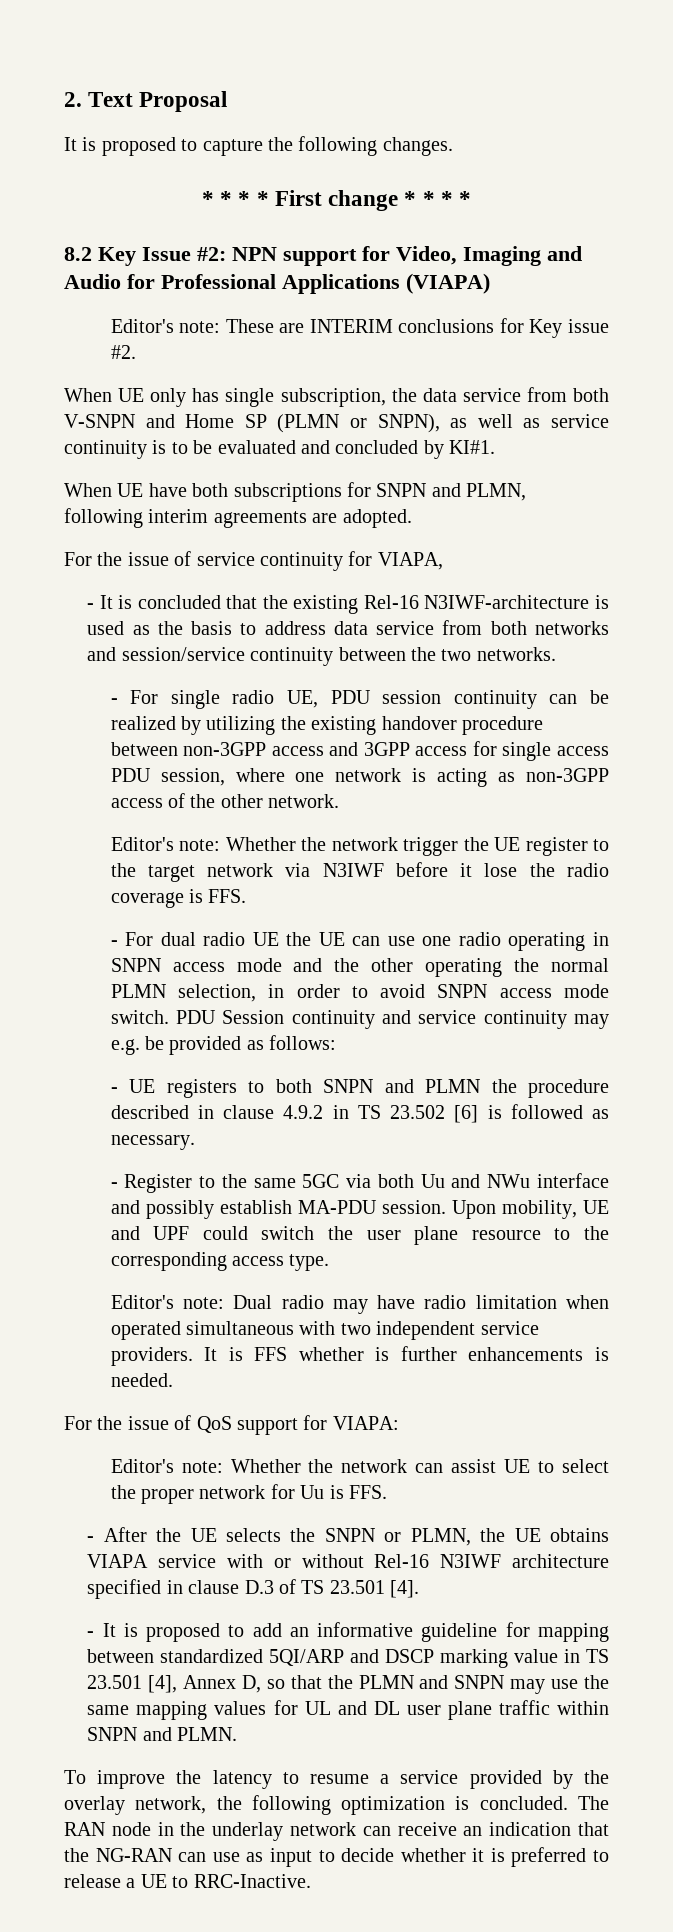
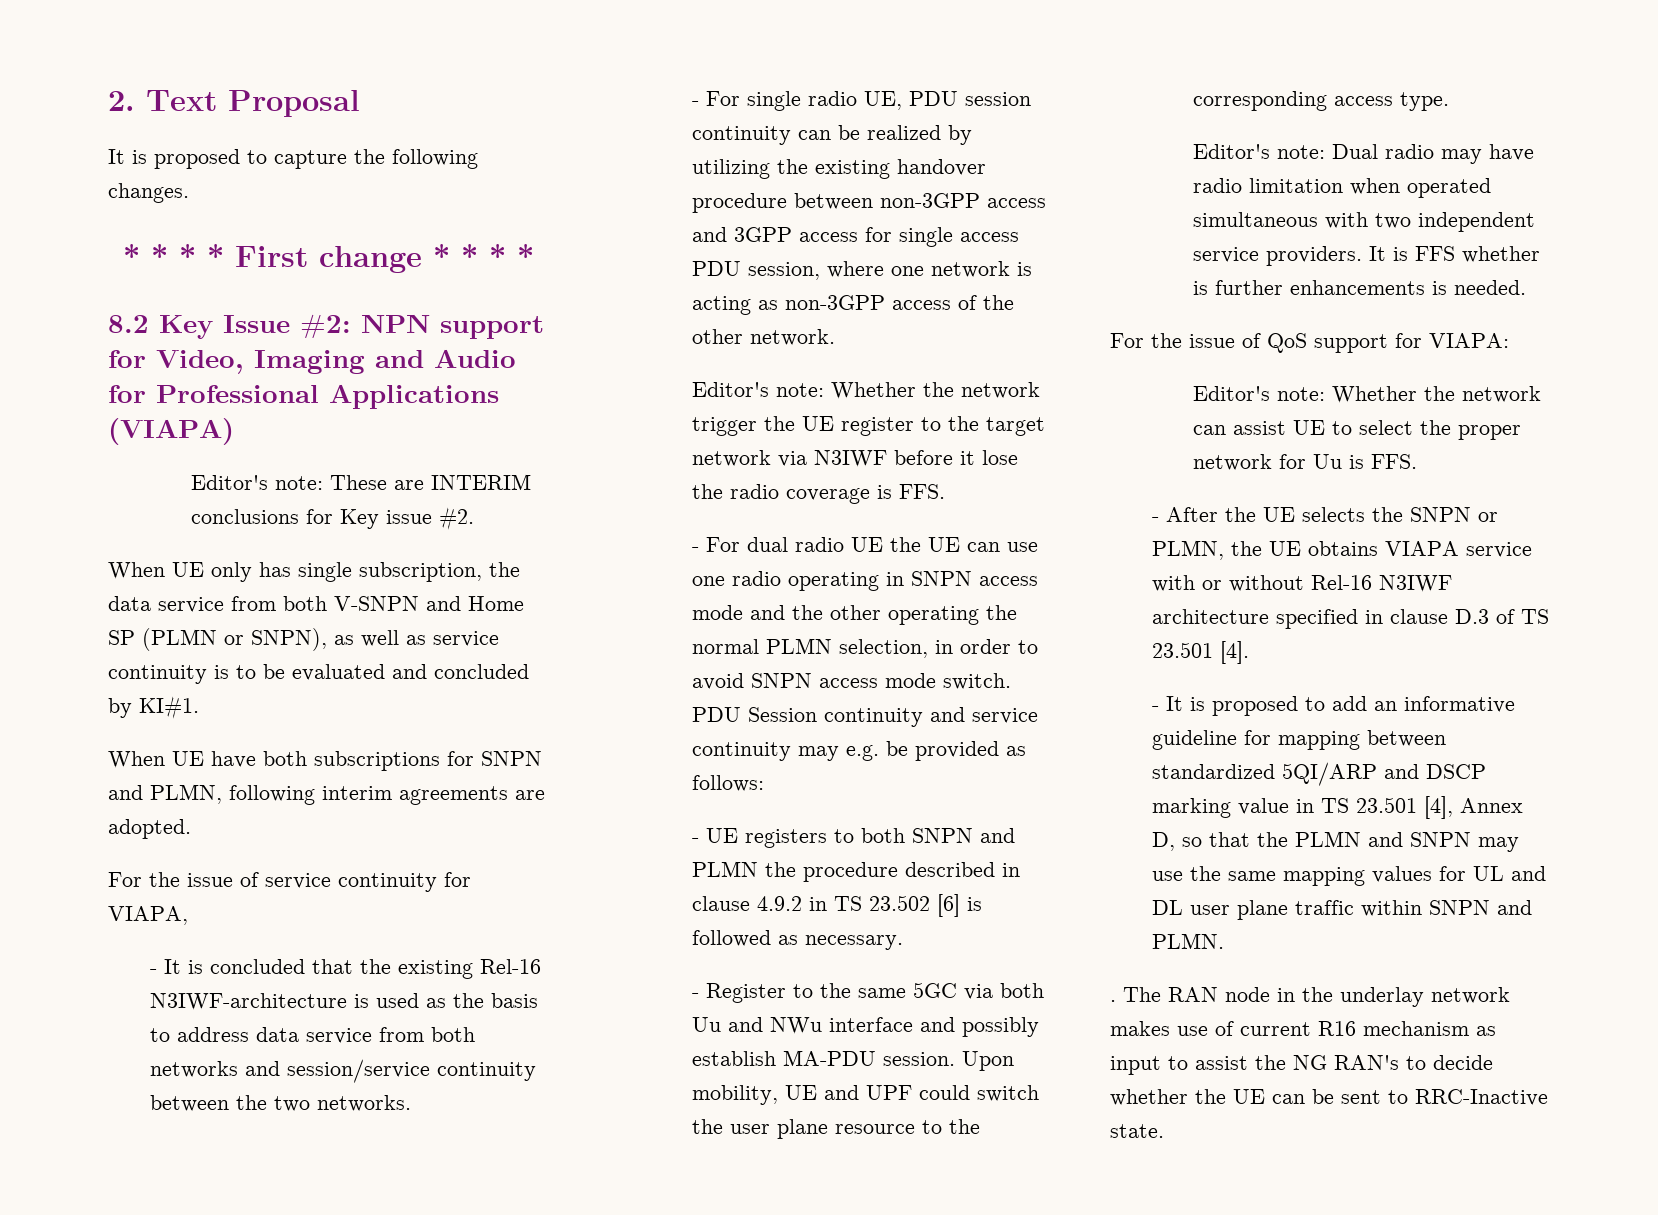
[64,1770,609,1789] [64,1795,568,1815] To improve the latency to resume a service provided by the overlay network, the following optimization is concluded. -> [1110,1000,1116,1002] .
[362,1822,609,1836] [64,1847,609,1867] [64,1874,311,1888] can receive an indication that the NG-RAN can use as input to decide whether it is preferred to release a UE to RRC-Inactive. -> [1110,1021,1496,1036] [1110,1055,1493,1075] [1110,1089,1548,1106] [1110,1124,1164,1138] makes use of current R16 mechanism as input to assist the NG RAN's to decide whether the UE can be sent to RRC-Inactive state.

